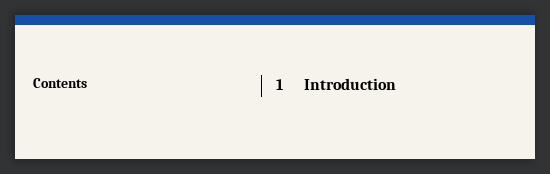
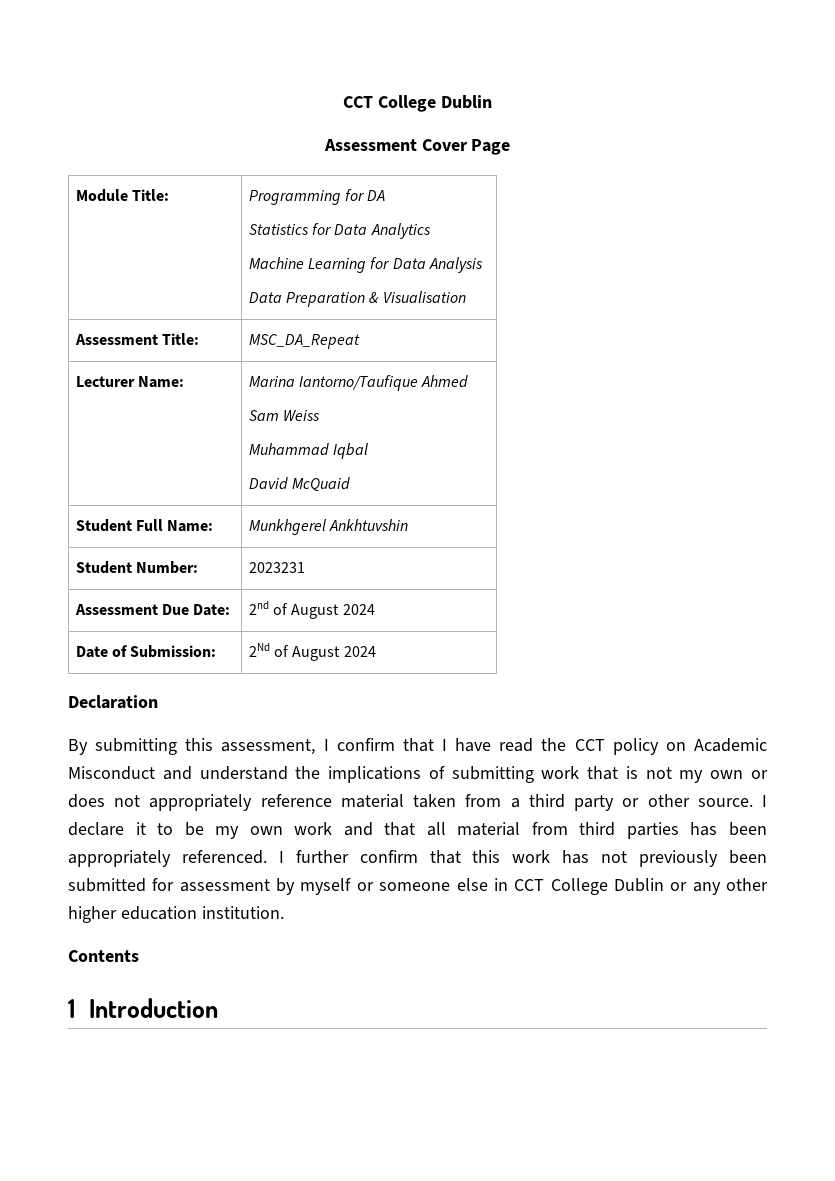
(33, 83) none -> [343,95,492,112] [323,139,511,155] [75,189,170,202] [248,189,386,205] [248,223,431,239] [248,257,483,273] [248,291,466,307] [74,333,200,345] [248,334,360,349] [75,376,185,388] [248,375,469,391] [248,410,321,421] [248,443,369,459] [248,477,351,492] [75,519,214,532] [248,519,409,535] [75,561,199,574] [248,562,305,573] [74,604,231,616] [248,601,375,619] [75,645,217,658] [248,643,376,661] [68,695,158,709] [68,738,767,755] [68,766,768,783] [68,794,768,811] [68,822,767,839] [68,850,767,867] [68,878,768,895] [68,906,284,923] CCT College Dublin // Assessment Cover Page // Module Title: | Programming for DA // Statistics for Data Analytics // Machine Learning for Data Analysis // Data Preparation & Visualisation // Assessment Title: | MSC_DA_Repeat // Lecturer Name: | Marina Iantorno/Taufique Ahmed // Sam Weiss // Muhammad Iqbal // David McQuaid // Student Full Name: | Munkhgerel Ankhtuvshin // Student Number: | 2023231 // Assessment Due Date: | 2nd of August 2024 // Date of Submission: | 2Nd of August 2024 // Declaration // By submitting this assessment, I confirm that I have read the CCT policy on Academic Misconduct and understand the implications of submitting work that is not my own or does not appropriately reference material taken from a third party or other source. I declare it to be my own work and that all material from third parties has been appropriately referenced. I further confirm that this work has not previously been submitted for assessment by myself or someone else in CCT College Dublin or any other higher education institution. //

